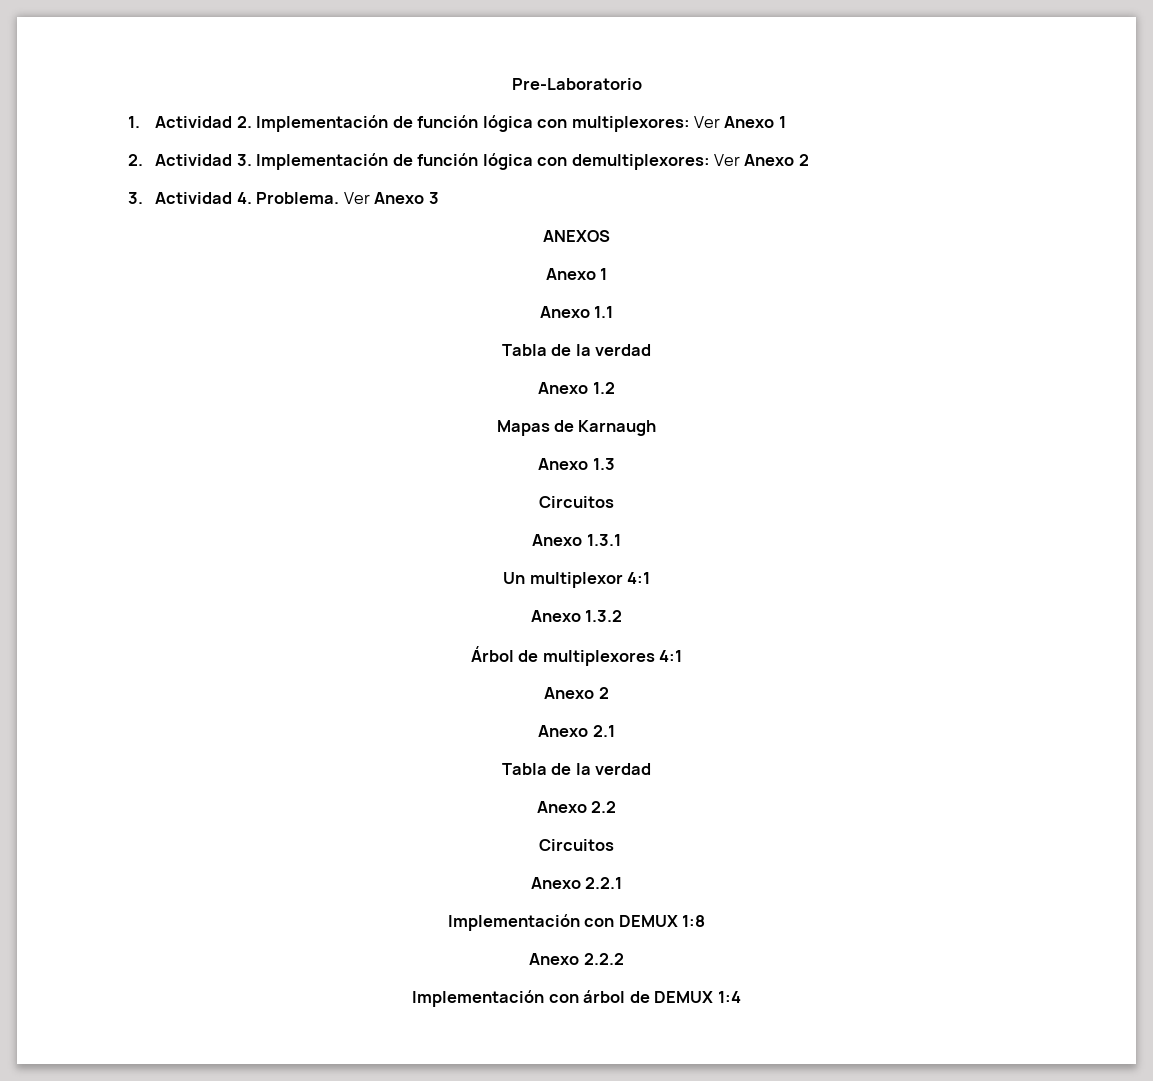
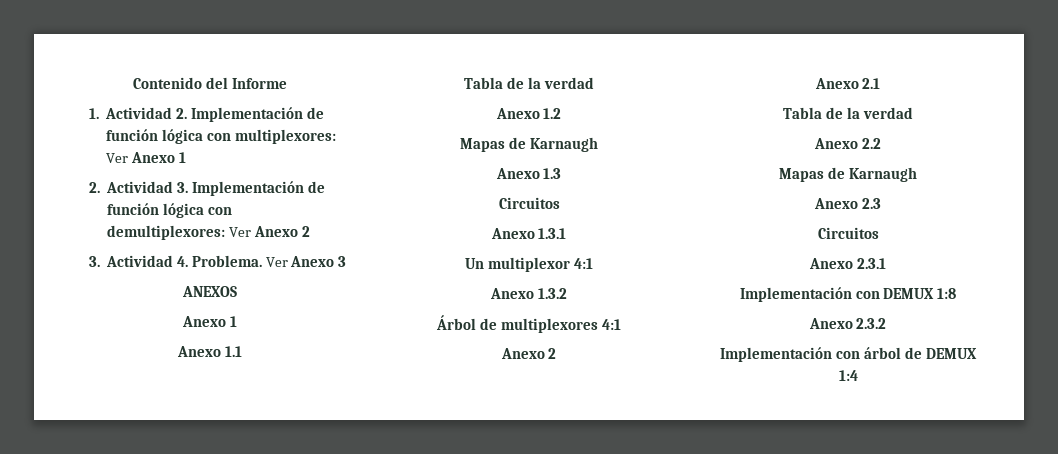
[511,78,642,90] Pre-Laboratorio -> [133,77,287,89] Contenido del Informe
[539,839,614,851] [530,877,623,889] // Circuitos // Anexo 2.2.1 -> [779,167,917,182] [814,198,881,209] [817,227,879,239] [809,258,886,269] // Mapas de Karnaugh // Anexo 2.3 // Circuitos // Anexo 2.3.1
[583,953,624,965] 2.2.2 -> [856,318,887,329] 2.3.2

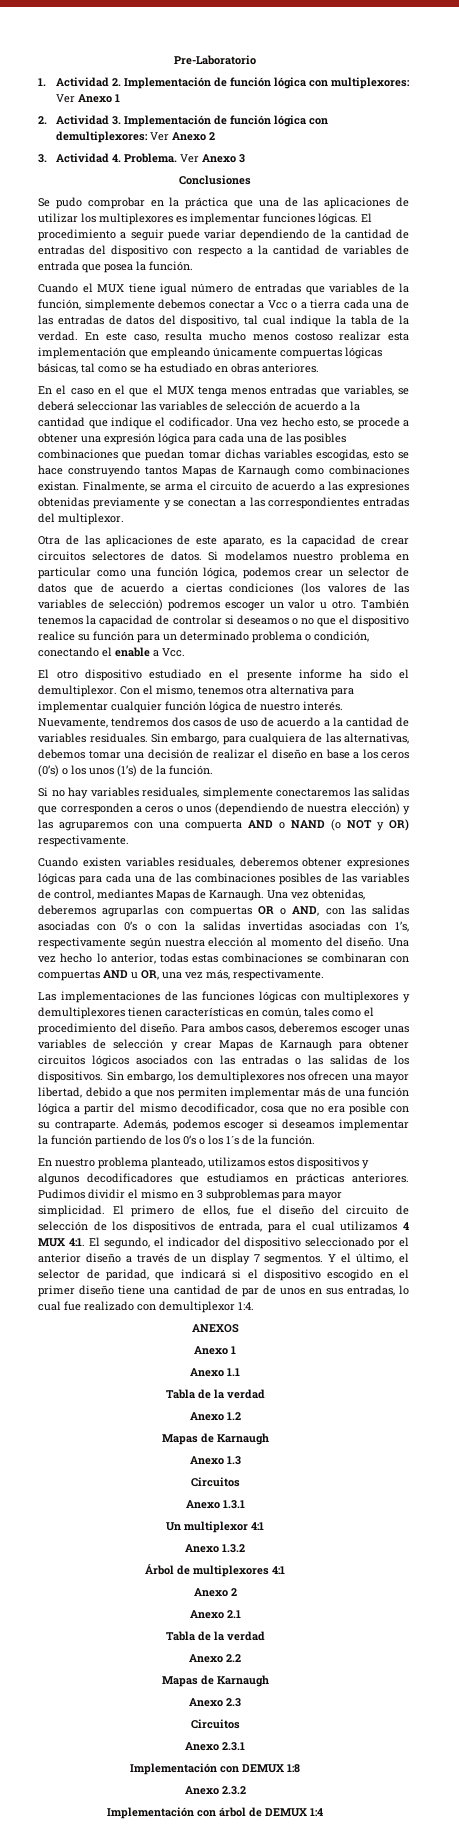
[133,77,287,89] Contenido del Informe -> [174,55,256,65] Pre-Laboratorio
(347, 261) none -> [179,175,251,185] [38,197,410,209] [38,213,373,225] [38,229,409,241] [38,245,409,257] [38,261,194,273] [38,283,409,295] [38,299,409,311] [38,315,409,327] [38,331,409,342] [38,347,383,359] [37,363,320,374] [38,385,409,397] [38,401,361,411] [38,417,409,429] [38,433,347,445] [38,449,409,461] [38,465,409,477] [38,481,409,493] [38,497,409,509] [38,513,125,525] [38,535,410,547] [38,551,409,563] [38,567,410,579] [38,583,409,595] [38,599,410,611] [38,615,410,627] [38,631,370,643] [38,647,186,657] [38,669,409,681] [38,685,355,697] [38,701,344,713] [38,717,409,728] [38,733,409,745] [38,749,410,759] [38,765,214,777] [38,787,409,799] [38,803,410,815] [38,819,409,831] [38,835,130,847] [38,857,409,869] [38,873,409,885] [38,889,366,901] [38,905,409,917] [38,921,409,932] [38,937,409,949] [38,953,409,964] [38,969,325,981] [38,991,410,1003] [38,1007,375,1019] [38,1023,409,1035] [38,1039,410,1051] [38,1055,410,1067] [38,1071,409,1083] [38,1087,409,1099] [38,1103,409,1115] [38,1119,409,1131] [38,1135,316,1147] [38,1157,370,1169] [38,1173,409,1185] [38,1189,343,1201] [38,1205,409,1217] [38,1221,409,1233] [38,1237,409,1249] [38,1253,409,1265] [38,1269,409,1281] [38,1285,409,1297] [38,1301,255,1313] // Conclusiones // Se pudo comprobar en la práctica que una de las aplicaciones de utilizar los multiplexores es implementar funciones lógicas. El procedimiento a seguir puede variar dependiendo de la cantidad de entradas del dispositivo con respecto a la cantidad de variables de entrada que posea la función. // Cuando el MUX tiene igual número de entradas que variables de la función, simplemente debemos conectar a Vcc o a tierra cada una de las entradas de datos del dispositivo, tal cual indique la tabla de la verdad. En este caso, resulta mucho menos costoso realizar esta implementación que empleando únicamente compuertas lógicas básicas, tal como se ha estudiado en obras anteriores. // En el caso en el que el MUX tenga menos entradas que variables, se deberá seleccionar las variables de selección de acuerdo a la cantidad que indique el codificador. Una vez hecho esto, se procede a obtener una expresión lógica para cada una de las posibles combinaciones que puedan tomar dichas variables escogidas, esto se hace construyendo tantos Mapas de Karnaugh como combinaciones existan. Finalmente, se arma el circuito de acuerdo a las expresiones obtenidas previamente y se conectan a las correspondientes entradas del multiplexor. // Otra de las aplicaciones de este aparato, es la capacidad de crear circuitos selectores de datos. Si modelamos nuestro problema en particular como una función lógica, podemos crear un selector de datos que de acuerdo a ciertas condiciones (los valores de las variables de selección) podremos escoger un valor u otro. También tenemos la capacidad de controlar si deseamos o no que el dispositivo realice su función para un determinado problema o condición, conectando el enable a Vcc. // El otro dispositivo estudiado en el presente informe ha sido el demultiplexor. Con el mismo, tenemos otra alternativa para implementar cualquier función lógica de nuestro interés. Nuevamente, tendremos dos casos de uso de acuerdo a la cantidad de variables residuales. Sin embargo, para cualquiera de las alternativas, debemos tomar una decisión de realizar el diseño en base a los ceros (0’s) o los unos (1’s) de la función. // Si no hay variables residuales, simplemente conectaremos las salidas que corresponden a ceros o unos (dependiendo de nuestra elección) y las agruparemos con una compuerta AND o NAND (o NOT y OR) respectivamente. // Cuando existen variables residuales, deberemos obtener expresiones lógicas para cada una de las combinaciones posibles de las variables de control, mediantes Mapas de Karnaugh. Una vez obtenidas, deberemos agruparlas con compuertas OR o AND, con las salidas asociadas con 0’s o con la salidas invertidas asociadas con 1’s, respectivamente según nuestra elección al momento del diseño. Una vez hecho lo anterior, todas estas combinaciones se combinaran con compuertas AND u OR, una vez más, respectivamente. // Las implementaciones de las funciones lógicas con multiplexores y demultiplexores tienen características en común, tales como el procedimiento del diseño. Para ambos casos, deberemos escoger unas variables de selección y crear Mapas de Karnaugh para obtener circuitos lógicos asociados con las entradas o las salidas de los dispositivos. Sin embargo, los demultiplexores nos ofrecen una mayor libertad, debido a que nos permiten implementar más de una función lógica a partir del mismo decodificador, cosa que no era posible con su contraparte. Además, podemos escoger si deseamos implementar la función partiendo de los 0’s o los 1´s de la función. // En nuestro problema planteado, utilizamos estos dispositivos y algunos decodificadores que estudiamos en prácticas anteriores. Pudimos dividir el mismo en 3 subproblemas para mayor simplicidad. El primero de ellos, fue el diseño del circuito de selección de los dispositivos de entrada, para el cual utilizamos 4 MUX 4:1. El segundo, el indicador del dispositivo seleccionado por el anterior diseño a través de un display 7 segmentos. Y el último, el selector de paridad, que indicará si el dispositivo escogido en el primer diseño tiene una cantidad de par de unos en sus entradas, lo cual fue realizado con demultiplexor 1:4.

